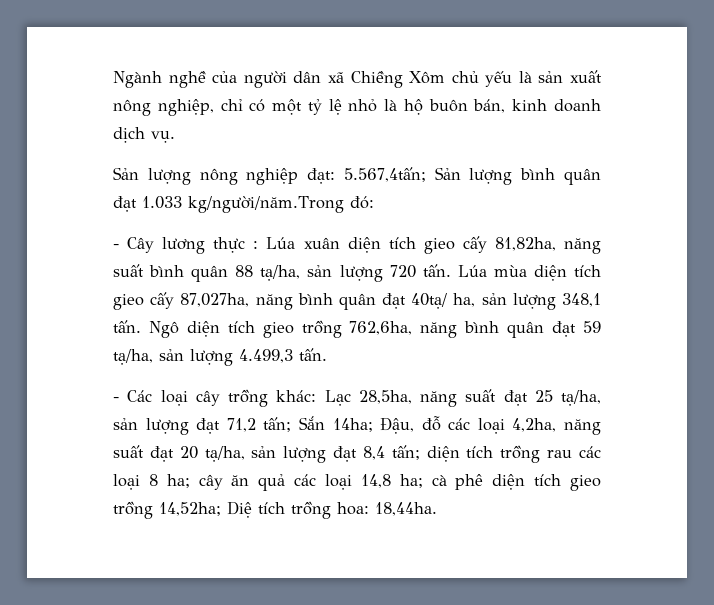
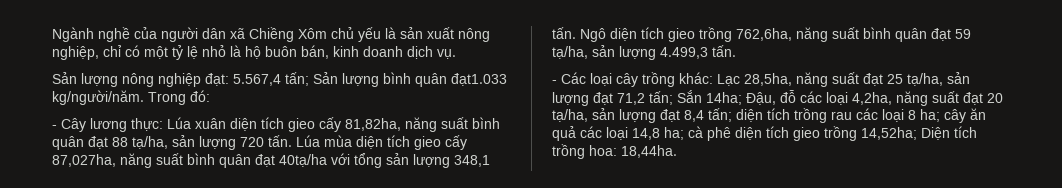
[343,167,426,182] 5.567,4tấn; -> [233,72,309,86] 5.567,4 tấn;
[113,196,344,213] đạt 1.033 kg/người/năm.Trong -> [451,73,507,86] [52,90,186,105] đạt1.033 kg/người/năm. Trong
[213,237,259,253] thực : -> [131,118,163,131] thực:
(229, 273) none -> [88,136,108,149] đạt
[297,293,476,310] bình quân đạt 40tạ/ ha, -> [156,153,382,168] suất bình quân đạt 40tạ/ha với tổng
(458, 330) none -> [832,27,859,39] suất
[227,501,252,518] Diệ -> [921,127,950,140] Diện

